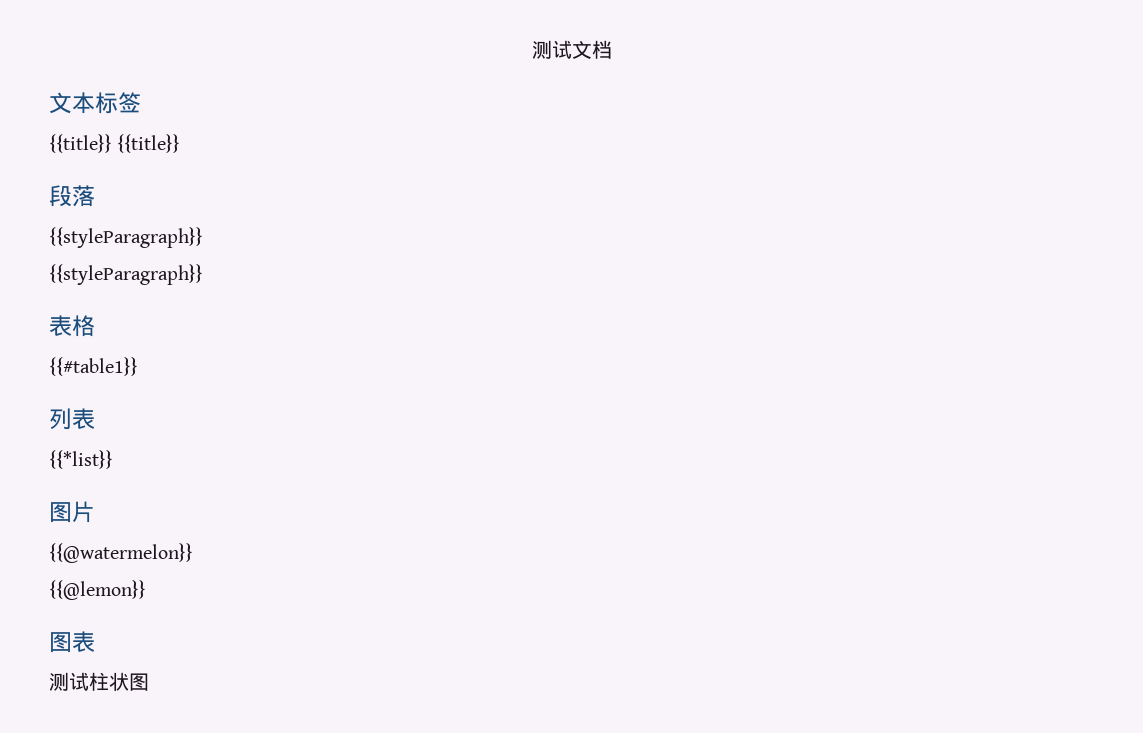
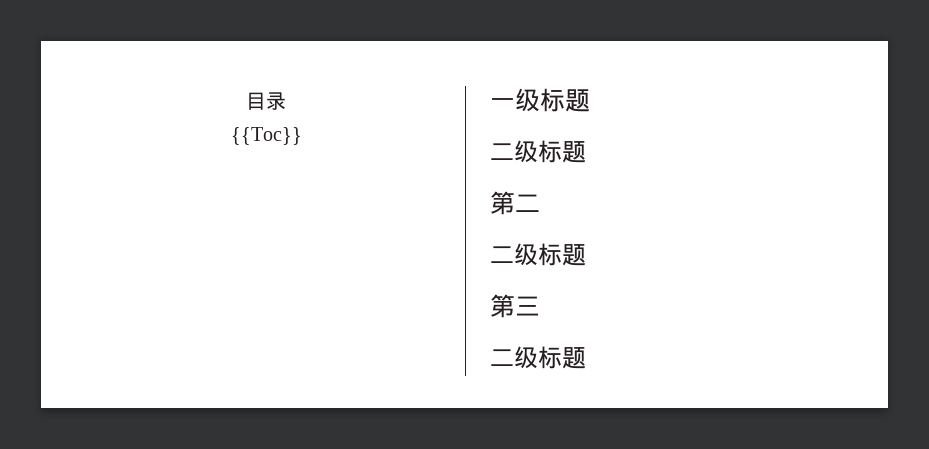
[531,40,612,59] [49,92,141,114] [49,134,181,153] [49,185,95,207] [49,227,203,248] [49,264,203,285] [49,315,95,337] [49,357,138,376] [49,408,95,430] [49,450,113,469] [49,501,95,523] [49,543,193,563] [49,580,146,600] [49,631,95,653] [49,672,149,691] 测试文档 // 文本标签 // {{title}} {{title}} // 段落 // {{styleParagraph}} // {{styleParagraph}} // 表格 // {{#table1}} // 列表 // {{*list}} // 图片 // {{@watermelon}} // {{@lemon}} // 图表 // 测试柱状图 -> [246,92,286,110] [230,127,302,145] [490,88,590,112] [490,140,586,163] [490,191,540,215] [490,243,586,266] [490,294,540,318] [490,346,586,369] 目录 // {{Toc}} // 一级标题 // 二级标题 // 第二 // 二级标题 // 第三 // 二级标题

